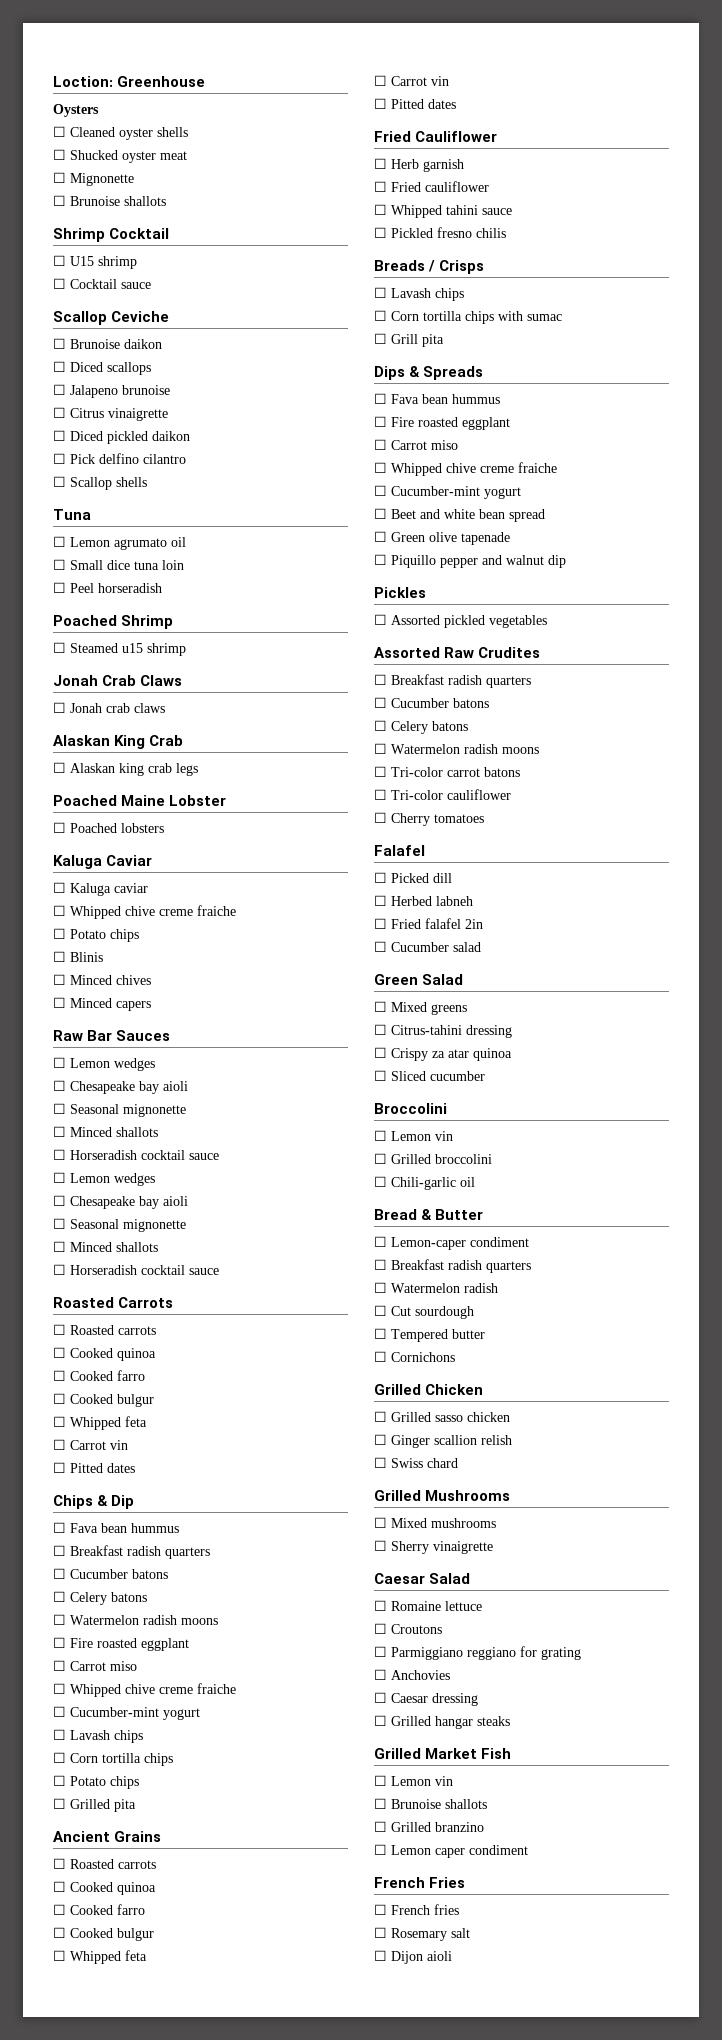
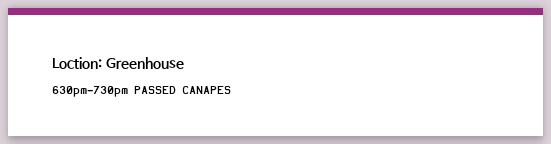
[53,104,99,117] [53,126,188,140] [53,149,187,163] [53,172,134,186] [53,195,166,206] [53,228,170,242] [53,255,137,269] [53,278,151,289] [53,311,170,325] [53,338,162,349] [53,361,151,375] [53,384,170,398] [53,407,168,421] [53,430,190,444] [53,453,186,464] [53,476,147,490] [53,509,91,520] [53,536,186,550] [53,559,184,570] [53,582,162,593] [53,615,174,629] [53,642,186,656] [53,675,183,686] [53,702,165,713] [53,735,184,749] [53,762,198,776] [53,795,227,806] [53,822,164,833] [53,855,153,869] [53,882,148,896] [53,905,236,919] [53,928,139,942] [53,951,103,962] [53,974,151,985] [53,997,151,1011] [53,1030,171,1041] [53,1057,155,1071] [53,1080,188,1094] [53,1103,186,1117] [53,1126,158,1137] [53,1149,219,1160] [53,1172,155,1186] [53,1195,188,1209] [53,1218,186,1232] [53,1241,158,1252] [53,1264,219,1275] [53,1297,174,1308] [53,1324,156,1335] [53,1347,156,1361] [53,1370,145,1381] [53,1393,154,1407] [53,1416,147,1430] [53,1439,128,1450] [53,1462,135,1473] [53,1495,135,1509] [53,1522,179,1533] [53,1545,210,1559] [53,1568,168,1579] [53,1591,147,1605] [53,1614,218,1625] [53,1637,189,1651] [53,1660,137,1671] [53,1683,236,1697] [53,1706,200,1720] [53,1729,143,1743] [53,1752,173,1766] [53,1775,139,1789] [53,1798,136,1812] [53,1831,162,1842] [53,1858,156,1869] [53,1881,156,1895] [53,1904,145,1915] [53,1927,154,1941] [53,1950,147,1964] [374,75,449,86] [374,98,456,109] [374,131,498,142] [374,158,464,172] [374,181,489,192] [374,204,512,218] [374,227,506,238] [374,260,485,274] [374,287,464,301] [374,310,562,324] [374,333,444,347] [374,366,484,380] [374,393,500,404] [374,416,510,430] [374,439,458,450] [374,462,557,476] [374,485,521,499] [374,508,545,522] [374,531,510,545] [374,554,566,568] [374,587,426,598] [374,614,547,628] [374,647,541,658] [374,674,531,688] [374,697,489,708] [374,720,468,734] [374,743,539,754] [374,766,520,777] [374,789,511,800] [374,812,484,826] [374,845,425,856] [374,872,452,883] [374,895,473,906] [374,918,483,929] [374,941,481,952] [374,974,464,985] [374,1001,467,1015] [374,1024,512,1038] [374,1047,512,1061] [374,1070,485,1081] [374,1103,447,1114] [374,1130,453,1141] [374,1153,492,1164] [374,1176,475,1190] [374,1209,484,1220] [374,1236,529,1250] [374,1259,531,1273] [374,1282,498,1293] [374,1305,474,1319] [374,1328,485,1342] [374,1351,455,1362] [374,1384,484,1395] [374,1411,510,1422] [374,1434,512,1448] [374,1457,458,1468] [374,1490,511,1501] [374,1517,496,1528] [374,1540,493,1554] [374,1573,471,1584] [374,1600,482,1611] [374,1623,442,1634] [374,1646,581,1660] [374,1669,450,1680] [374,1692,478,1706] [374,1715,510,1729] [374,1748,512,1759] [374,1775,453,1786] [374,1798,487,1809] [374,1821,484,1832] [374,1844,528,1858] [374,1877,466,1888] [374,1904,459,1915] [374,1927,470,1941] [374,1950,452,1964] Oysters // ☐ Cleaned oyster shells // ☐ Shucked oyster meat // ☐ Mignonette // ☐ Brunoise shallots // Shrimp Cocktail // ☐ U15 shrimp // ☐ Cocktail sauce // Scallop Ceviche // ☐ Brunoise daikon // ☐ Diced scallops // ☐ Jalapeno brunoise // ☐ Citrus vinaigrette // ☐ Diced pickled daikon // ☐ Pick delfino cilantro // ☐ Scallop shells // Tuna // ☐ Lemon agrumato oil // ☐ Small dice tuna loin // ☐ Peel horseradish // Poached Shrimp // ☐ Steamed u15 shrimp // Jonah Crab Claws // ☐ Jonah crab claws // Alaskan King Crab // ☐ Alaskan king crab legs // Poached Maine Lobster // ☐ Poached lobsters // Kaluga Caviar // ☐ Kaluga caviar // ☐ Whipped chive creme fraiche // ☐ Potato chips // ☐ Blinis // ☐ Minced chives // ☐ Minced capers // Raw Bar Sauces // ☐ Lemon wedges // ☐ Chesapeake bay aioli // ☐ Seasonal mignonette // ☐ Minced shallots // ☐ Horseradish cocktail sauce // ☐ Lemon wedges // ☐ Chesapeake bay aioli // ☐ Seasonal mignonette // ☐ Minced shallots // ☐ Horseradish cocktail sauce // Roasted Carrots // ☐ Roasted carrots // ☐ Cooked quinoa // ☐ Cooked farro // ☐ Cooked bulgur // ☐ Whipped feta // ☐ Carrot vin // ☐ Pitted dates // Chips & Dip // ☐ Fava bean hummus // ☐ Breakfast radish quarters // ☐ Cucumber batons // ☐ Celery batons // ☐ Watermelon radish moons // ☐ Fire roasted eggplant // ☐ Carrot miso // ☐ Whipped chive creme fraiche // ☐ Cucumber-mint yogurt // ☐ Lavash chips // ☐ Corn tortilla chips // ☐ Potato chips // ☐ Grilled pita // Ancient Grains // ☐ Roasted carrots // ☐ Cooked quinoa // ☐ Cooked farro // ☐ Cooked bulgur // ☐ Whipped feta // ☐ Carrot vin // ☐ Pitted dates // Fried Cauliflower // ☐ Herb garnish // ☐ Fried cauliflower // ☐ Whipped tahini sauce // ☐ Pickled fresno chilis // Breads / Crisps // ☐ Lavash chips // ☐ Corn tortilla chips with sumac // ☐ Grill pita // Dips & Spreads // ☐ Fava bean hummus // ☐ Fire roasted eggplant // ☐ Carrot miso // ☐ Whipped chive creme fraiche // ☐ Cucumber-mint yogurt // ☐ Beet and white bean spread // ☐ Green olive tapenade // ☐ Piquillo pepper and walnut dip // Pickles // ☐ Assorted pickled vegetables // Assorted Raw Crudites // ☐ Breakfast radish quarters // ☐ Cucumber batons // ☐ Celery batons // ☐ Watermelon radish moons // ☐ Tri-color carrot batons // ☐ Tri-color cauliflower // ☐ Cherry tomatoes // Falafel // ☐ Picked dill // ☐ Herbed labneh // ☐ Fried falafel 2in // ☐ Cucumber salad // Green Salad // ☐ Mixed greens // ☐ Citrus-tahini dressing // ☐ Crispy za atar quinoa // ☐ Sliced cucumber // Broccolini // ☐ Lemon vin // ☐ Grilled broccolini // ☐ Chili-garlic oil // Bread & Butter // ☐ Lemon-caper condiment // ☐ Breakfast radish quarters // ☐ Watermelon radish // ☐ Cut sourdough // ☐ Tempered butter // ☐ Cornichons // Grilled Chicken // ☐ Grilled sasso chicken // ☐ Ginger scallion relish // ☐ Swiss chard // Grilled Mushrooms // ☐ Mixed mushrooms // ☐ Sherry vinaigrette // Caesar Salad // ☐ Romaine lettuce // ☐ Croutons // ☐ Parmiggiano reggiano for grating // ☐ Anchovies // ☐ Caesar dressing // ☐ Grilled hangar steaks // Grilled Market Fish // ☐ Lemon vin // ☐ Brunoise shallots // ☐ Grilled branzino // ☐ Lemon caper condiment // French Fries // ☐ French fries // ☐ Rosemary salt // ☐ Dijon aioli -> [52,86,231,97] 630pm-730pm PASSED CANAPES

